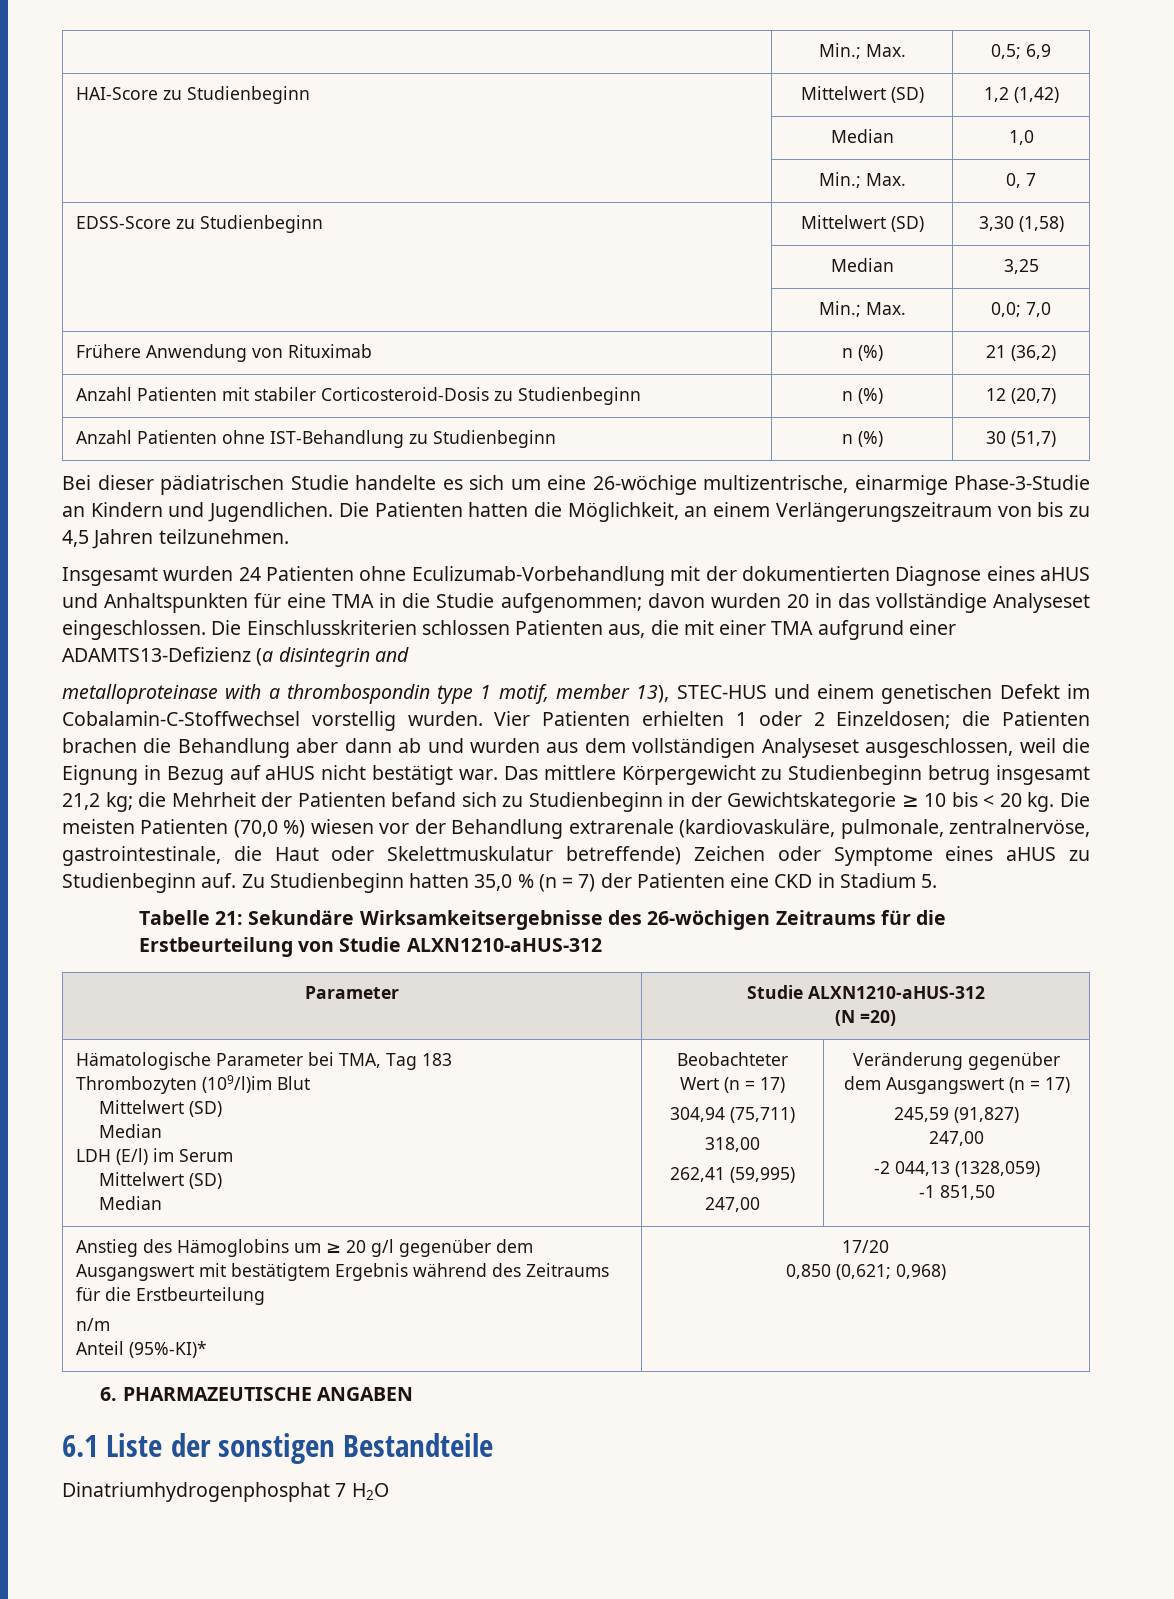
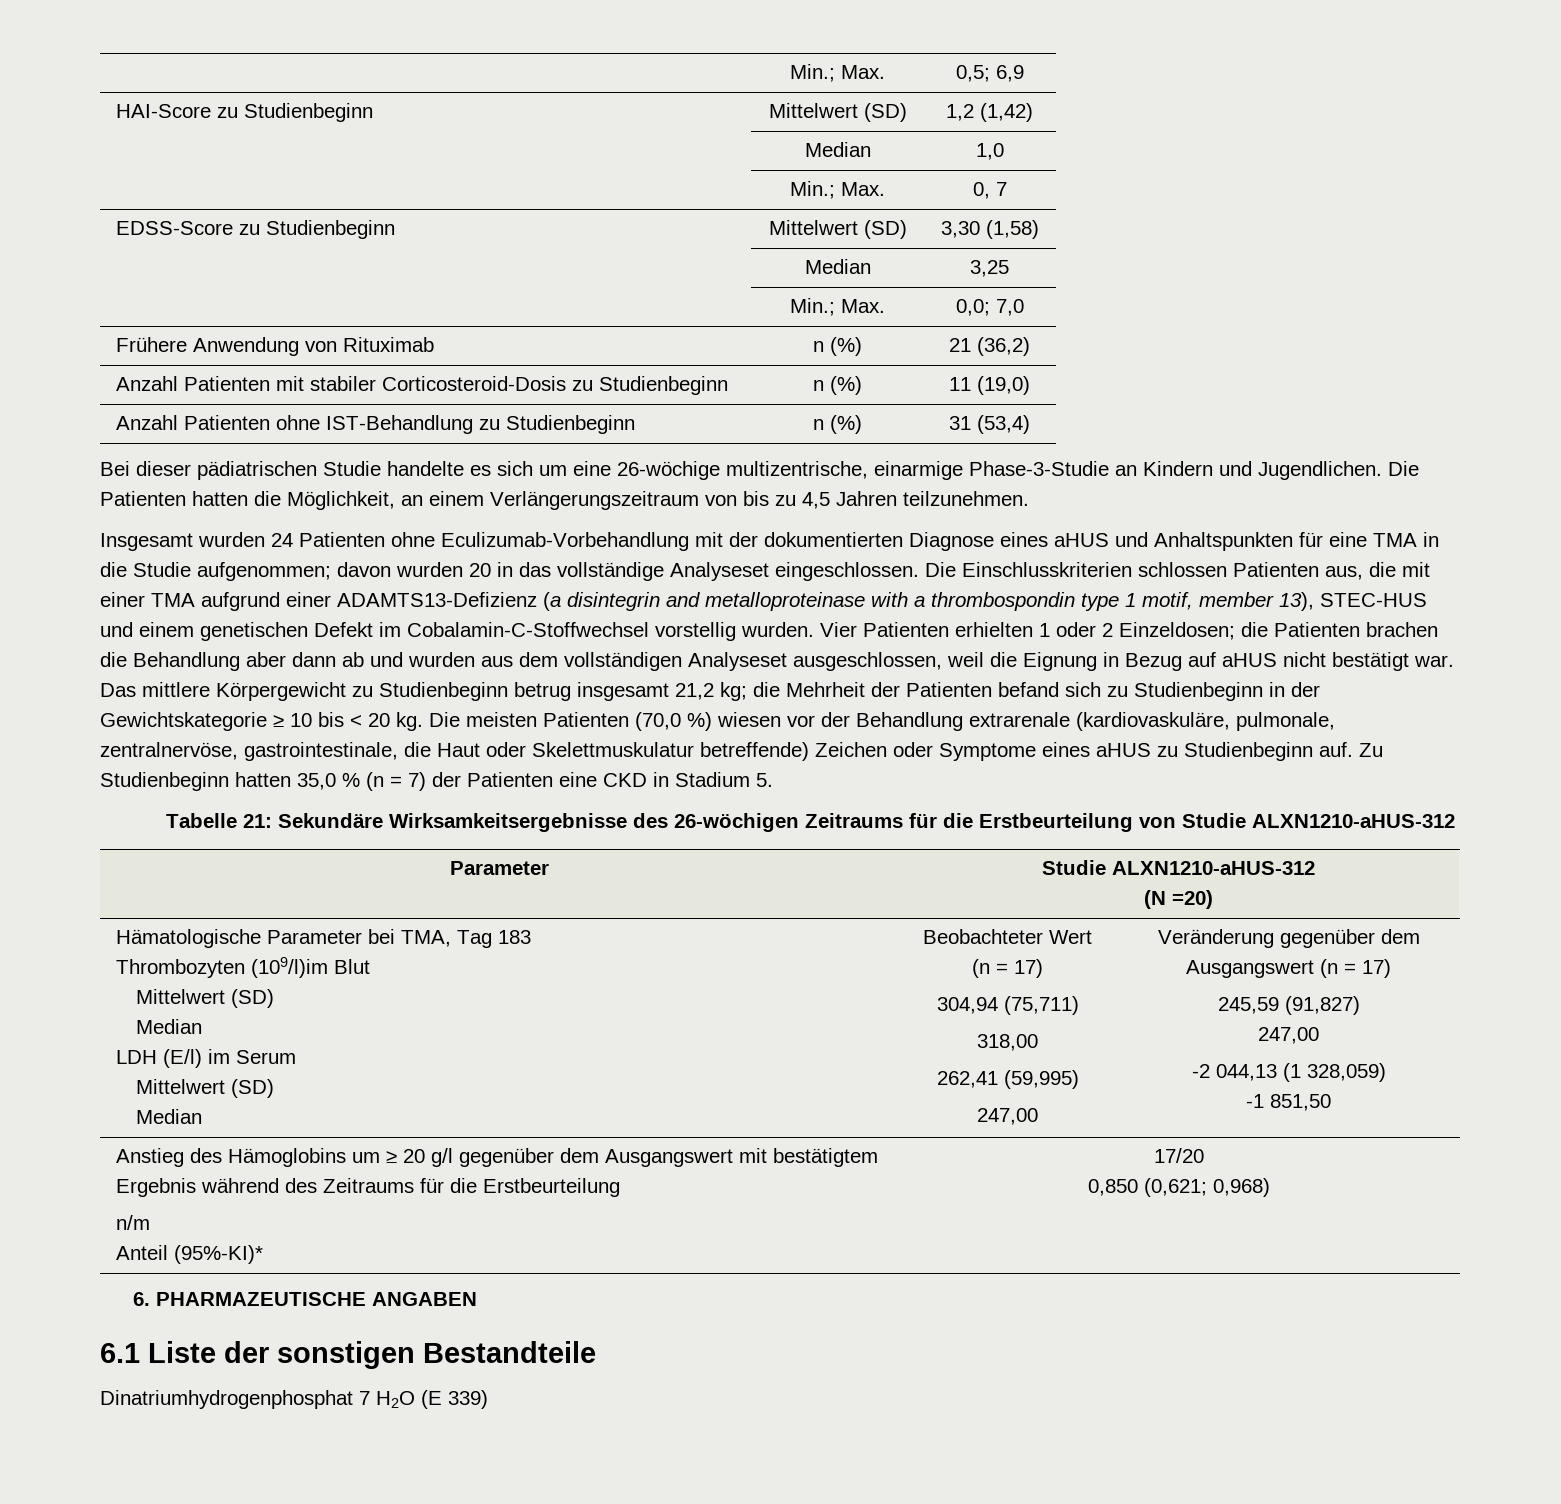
[986,388,1056,404] 12 (20,7) -> [949,376,1030,395] 11 (19,0)
[986,431,1056,447] 30 (51,7) -> [949,415,1030,434] 31 (53,4)
(409, 654) // -> (700, 599) none
[954,1161,1040,1177] (1328,059) -> [1282,1063,1386,1082] (1 328,059)
(389, 1491) none -> [421,1390,488,1409] (E 339)

